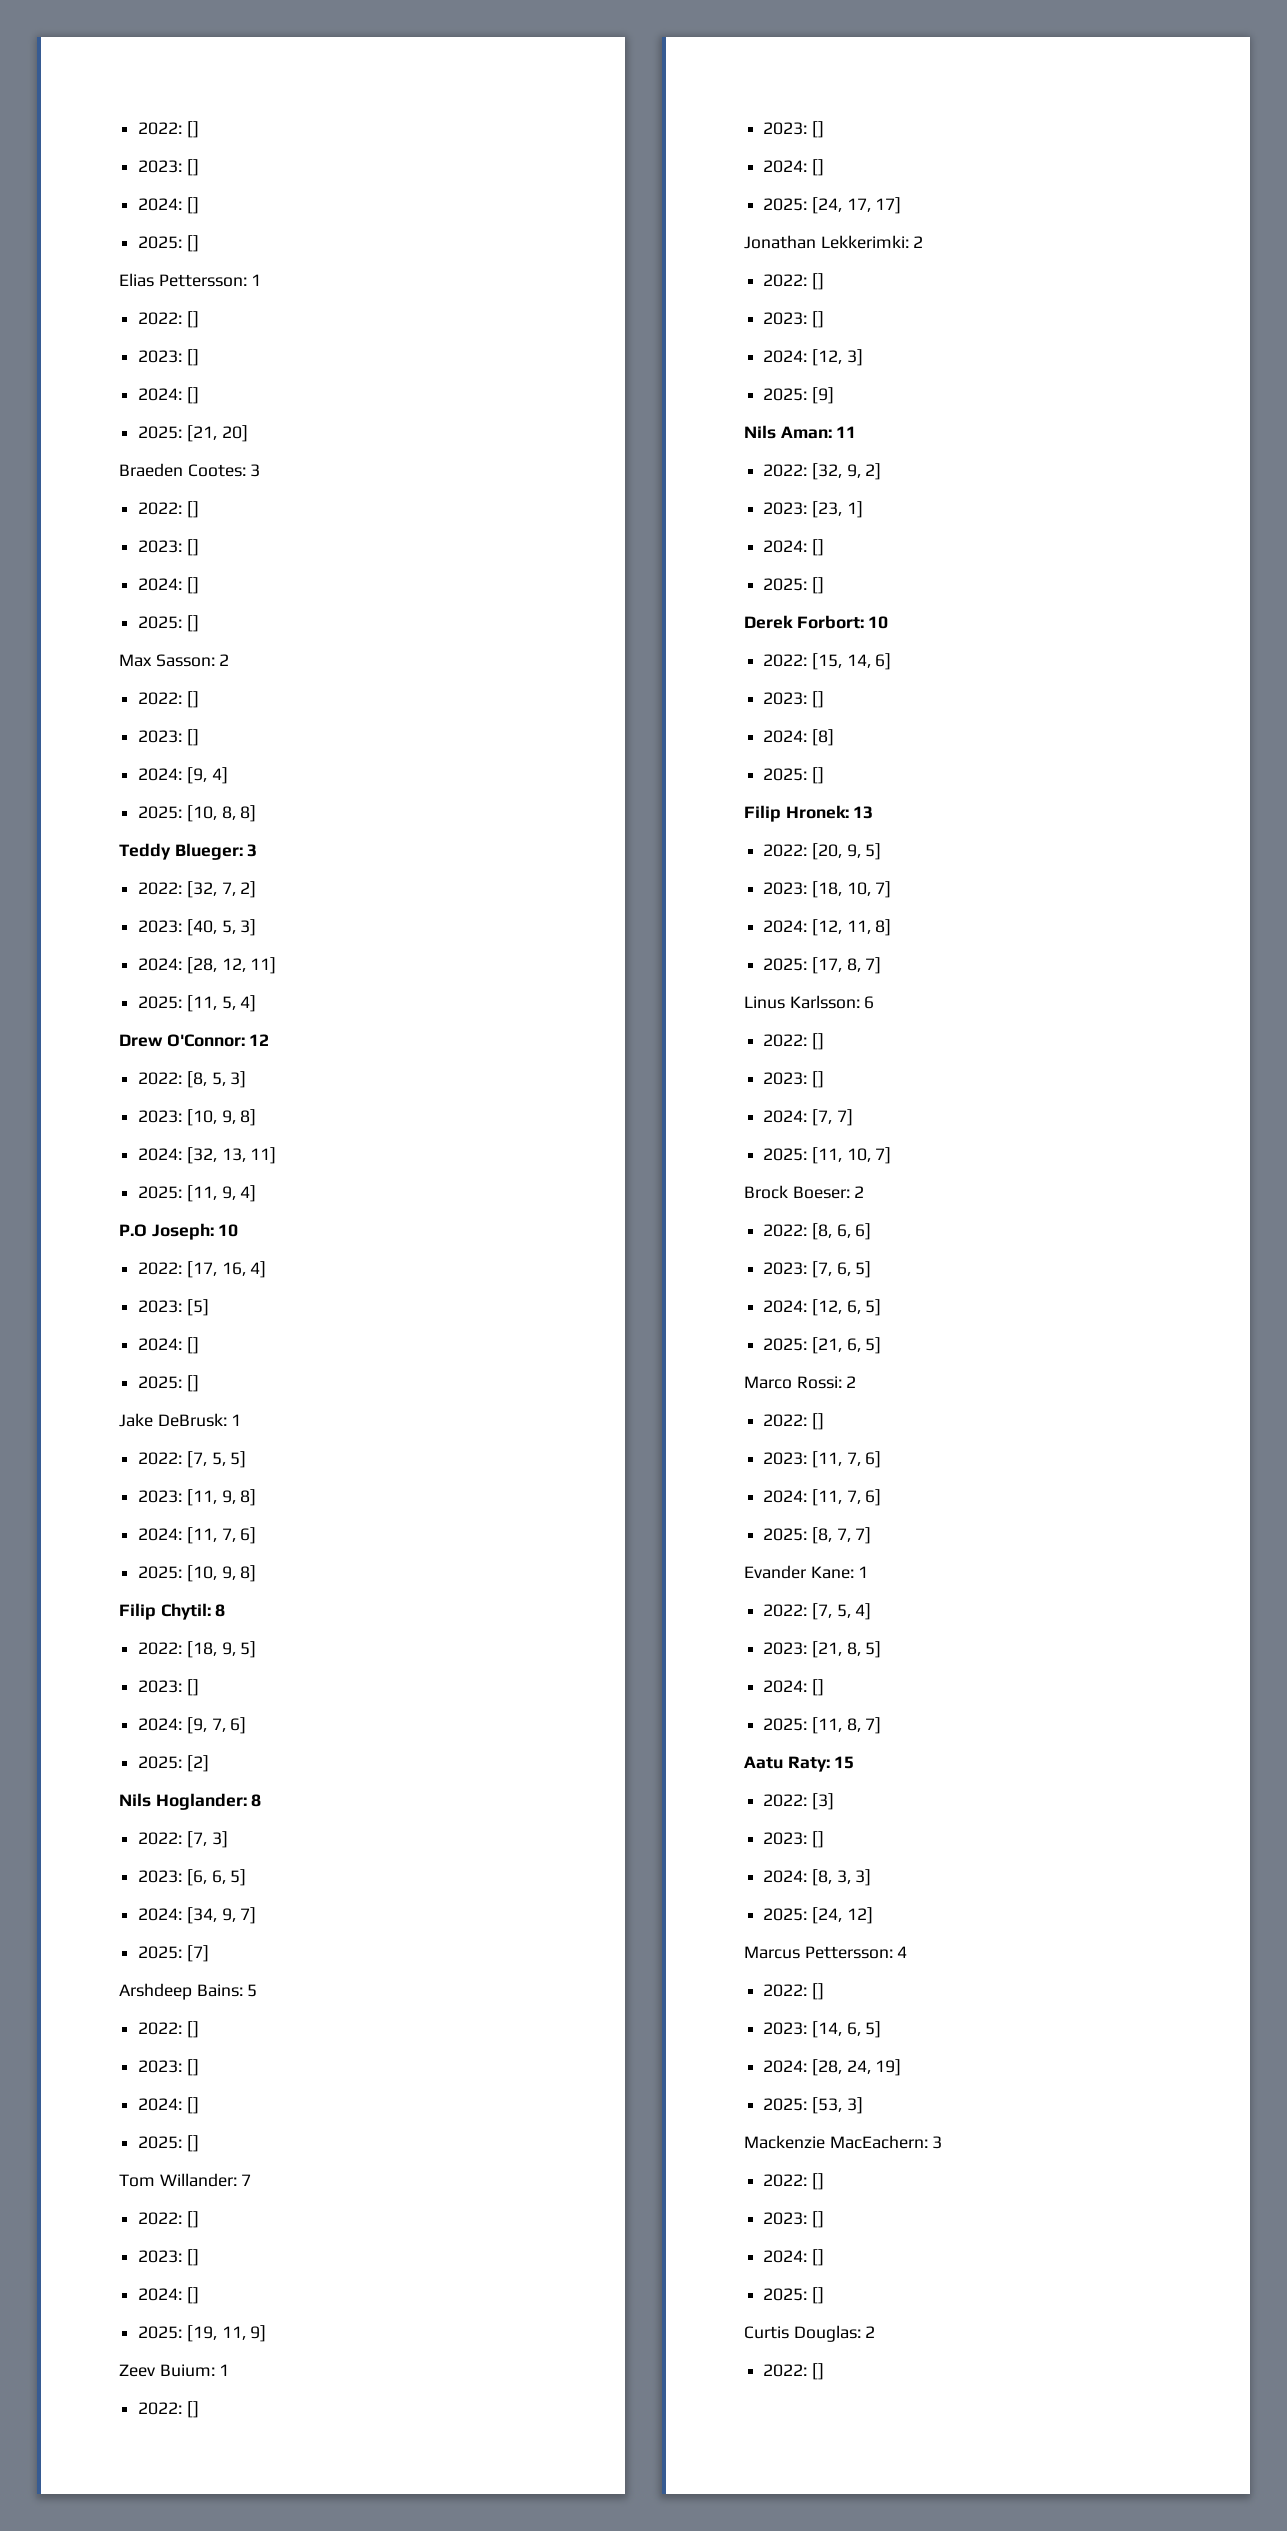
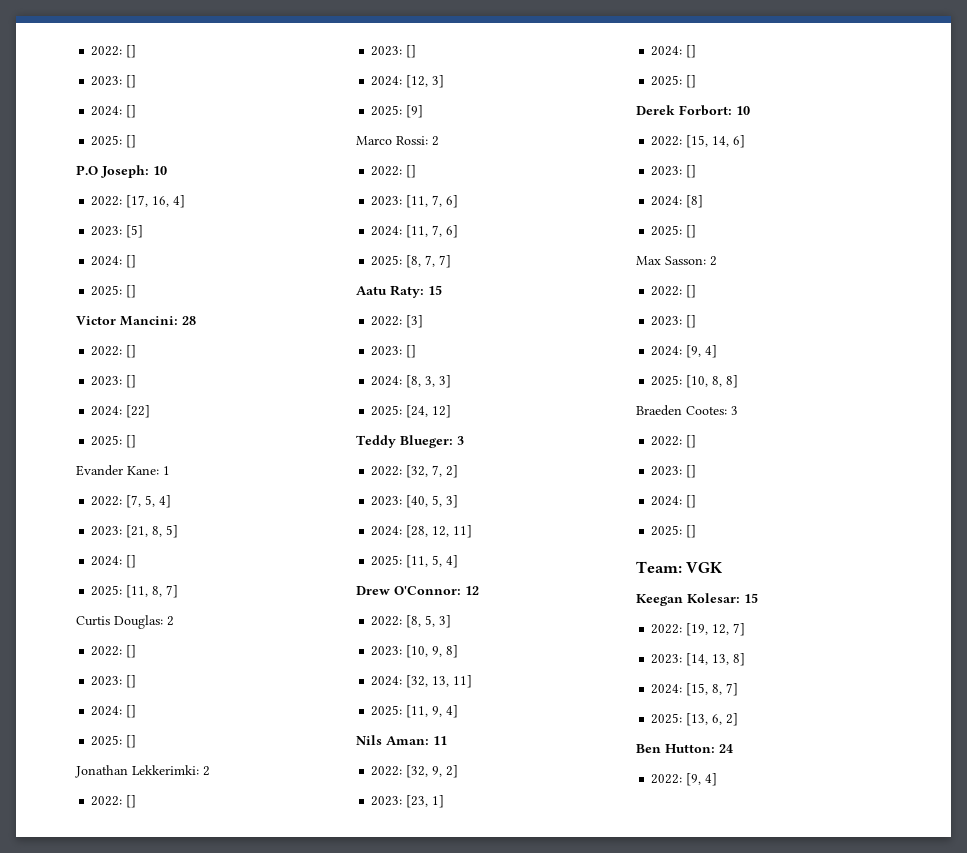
[138,121,199,138] [138,159,199,176] [138,197,199,214] [138,235,199,252] [119,273,262,287] [138,311,199,328] [138,349,199,366] [138,387,199,404] [138,425,248,442] [119,463,261,477] [138,501,199,518] [138,539,199,556] [138,577,199,594] [138,615,199,632] [119,654,230,667] [138,691,199,708] [138,729,199,746] [138,767,228,784] [138,805,257,822] 2022: [] // 2023: [] // 2024: [] // 2025: [] // Elias Pettersson: 1 // 2022: [] // 2023: [] // 2024: [] // 2025: [21, 20] // Braeden Cootes: 3 // 2022: [] // 2023: [] // 2024: [] // 2025: [] // Max Sasson: 2 // 2022: [] // 2023: [] // 2024: [9, 4] // 2025: [10, 8, 8] -> [91,45,137,58] [91,75,137,88] [91,105,137,118] [91,135,137,148] [76,165,167,178] [91,195,186,208] [91,225,144,238] [91,255,137,268] [91,285,137,298] [76,316,196,326] [91,345,137,358] [91,375,137,388] [91,405,151,418] [91,435,137,448] [76,465,170,476] [91,495,172,508] [91,525,179,538] [91,555,137,568] [91,585,179,598] [76,615,174,629] [91,645,137,658] [91,675,137,688] [91,705,137,718] [91,735,137,748] [75,765,210,778] [91,795,137,808] [371,45,417,58] [371,75,445,88] [371,105,424,118] [356,136,439,146] [371,165,417,178] [371,195,459,208] [371,225,459,238] [371,255,452,268] [356,285,442,298] [371,315,424,328] [371,345,417,358] [371,375,452,388] [371,405,452,418] 2022: [] // 2023: [] // 2024: [] // 2025: [] // P.O Joseph: 10 // 2022: [17, 16, 4] // 2023: [5] // 2024: [] // 2025: [] // Victor Mancini: 28 // 2022: [] // 2023: [] // 2024: [22] // 2025: [] // Evander Kane: 1 // 2022: [7, 5, 4] // 2023: [21, 8, 5] // 2024: [] // 2025: [11, 8, 7] // Curtis Douglas: 2 // 2022: [] // 2023: [] // 2024: [] // 2025: [] // Jonathan Lekkerimki: 2 // 2022: [] // 2023: [] // 2024: [12, 3] // 2025: [9] // Marco Rossi: 2 // 2022: [] // 2023: [11, 7, 6] // 2024: [11, 7, 6] // 2025: [8, 7, 7] // Aatu Raty: 15 // 2022: [3] // 2023: [] // 2024: [8, 3, 3] // 2025: [24, 12]
[119,1223,239,1240] [138,1261,267,1278] [138,1299,209,1316] [138,1337,199,1354] [138,1375,199,1392] [119,1413,242,1427] [138,1451,247,1468] [138,1489,257,1506] [138,1527,257,1544] [138,1565,257,1582] [119,1603,226,1620] [138,1641,257,1658] [138,1679,199,1696] [138,1717,247,1734] [138,1755,209,1772] [119,1793,262,1810] [138,1831,228,1848] [138,1869,247,1886] [138,1907,257,1924] [138,1945,209,1962] [119,1983,258,2000] [138,2021,199,2038] [138,2059,199,2076] [138,2097,199,2114] [138,2135,199,2152] [119,2173,252,2187] [138,2211,199,2228] [138,2249,199,2266] [138,2287,199,2304] [138,2325,267,2342] [119,2364,230,2377] [138,2401,199,2418] [763,121,824,138] [763,159,824,176] [763,197,902,214] [744,235,924,249] [763,273,824,290] [763,311,824,328] [763,349,863,366] [763,387,834,404] // P.O Joseph: 10 // 2022: [17, 16, 4] // 2023: [5] // 2024: [] // 2025: [] // Jake DeBrusk: 1 // 2022: [7, 5, 5] // 2023: [11, 9, 8] // 2024: [11, 7, 6] // 2025: [10, 9, 8] // Filip Chytil: 8 // 2022: [18, 9, 5] // 2023: [] // 2024: [9, 7, 6] // 2025: [2] // Nils Hoglander: 8 // 2022: [7, 3] // 2023: [6, 6, 5] // 2024: [34, 9, 7] // 2025: [7] // Arshdeep Bains: 5 // 2022: [] // 2023: [] // 2024: [] // 2025: [] // Tom Willander: 7 // 2022: [] // 2023: [] // 2024: [] // 2025: [19, 11, 9] // Zeev Buium: 1 // 2022: [] // 2023: [] // 2024: [] // 2025: [24, 17, 17] // Jonathan Lekkerimki: 2 // 2022: [] // 2023: [] // 2024: [12, 3] // 2025: [9] -> (459, 711) none
[744,805,874,822] [763,843,882,860] [763,881,892,898] [763,919,892,936] [763,957,882,974] [744,995,875,1009] [763,1033,824,1050] [763,1071,824,1088] [763,1109,853,1126] [763,1147,892,1164] [744,1185,865,1199] [763,1223,872,1240] [763,1261,872,1278] [763,1299,882,1316] [763,1337,882,1354] [744,1376,857,1389] [763,1413,824,1430] [763,1451,882,1468] [763,1489,882,1506] [763,1527,872,1544] [744,1565,869,1579] [763,1603,872,1620] [763,1641,882,1658] [763,1679,824,1696] [763,1717,882,1734] [744,1756,855,1772] [763,1793,834,1810] [763,1831,824,1848] [763,1869,872,1886] [763,1907,873,1924] [744,1946,908,1959] [763,1983,824,2000] [763,2021,882,2038] [763,2059,902,2076] [763,2097,863,2114] [744,2135,943,2149] [763,2173,824,2190] [763,2211,824,2228] [763,2249,824,2266] [763,2287,824,2304] [744,2325,876,2342] [763,2363,824,2380] Filip Hronek: 13 // 2022: [20, 9, 5] // 2023: [18, 10, 7] // 2024: [12, 11, 8] // 2025: [17, 8, 7] // Linus Karlsson: 6 // 2022: [] // 2023: [] // 2024: [7, 7] // 2025: [11, 10, 7] // Brock Boeser: 2 // 2022: [8, 6, 6] // 2023: [7, 6, 5] // 2024: [12, 6, 5] // 2025: [21, 6, 5] // Marco Rossi: 2 // 2022: [] // 2023: [11, 7, 6] // 2024: [11, 7, 6] // 2025: [8, 7, 7] // Evander Kane: 1 // 2022: [7, 5, 4] // 2023: [21, 8, 5] // 2024: [] // 2025: [11, 8, 7] // Aatu Raty: 15 // 2022: [3] // 2023: [] // 2024: [8, 3, 3] // 2025: [24, 12] // Marcus Pettersson: 4 // 2022: [] // 2023: [14, 6, 5] // 2024: [28, 24, 19] // 2025: [53, 3] // Mackenzie MacEachern: 3 // 2022: [] // 2023: [] // 2024: [] // 2025: [] // Curtis Douglas: 2 // 2022: [] -> [636,256,717,266] [651,285,697,298] [651,315,697,328] [651,345,718,358] [651,375,739,388] [636,405,738,416] [651,435,697,448] [651,465,697,478] [651,495,697,508] [651,525,697,538] [636,561,724,573] [636,593,758,606] [651,623,746,636] [651,653,746,666] [651,683,739,696] [651,713,739,726] [636,744,733,753] [651,773,718,786] Max Sasson: 2 // 2022: [] // 2023: [] // 2024: [9, 4] // 2025: [10, 8, 8] // Braeden Cootes: 3 // 2022: [] // 2023: [] // 2024: [] // 2025: [] // Team: VGK // Keegan Kolesar: 15 // 2022: [19, 12, 7] // 2023: [14, 13, 8] // 2024: [15, 8, 7] // 2025: [13, 6, 2] // Ben Hutton: 24 // 2022: [9, 4]

